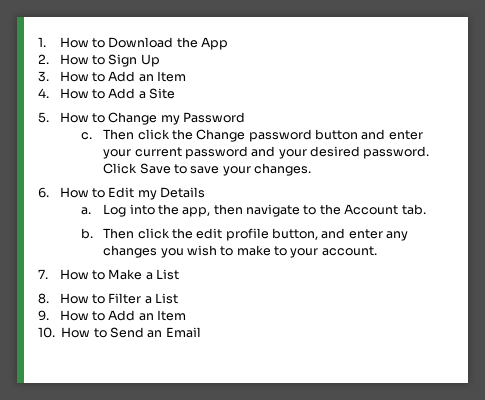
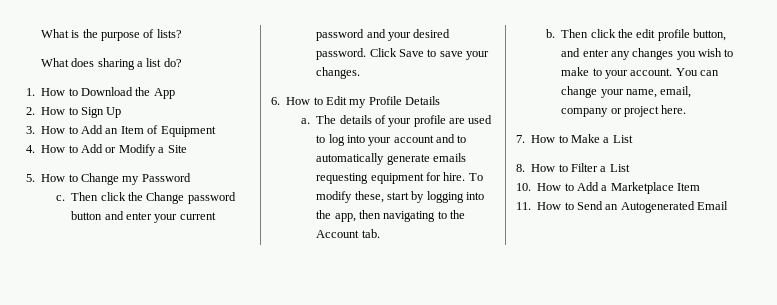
(38, 42) none -> [40,29,182,41] [40,58,182,70] What is the purpose of lists? // What does sharing a list do? //
(187, 76) none -> [147,125,216,137] of Equipment
(136, 93) none -> [105,144,156,156] or Modify
(157, 195) none -> [368,96,402,105] Profile
[103,204,127,217] Log -> [316,115,493,127] [316,134,467,146] [316,153,466,165] [316,172,483,184] [316,191,464,203] The details of your profile are used to log into your account and to automatically generate emails requesting equipment for hire. To modify these, start by logging
[245,204,300,217] navigate -> [383,211,436,222] navigating
(377, 251) none -> [675,68,720,76] [561,86,692,98] [561,105,687,117] You can change your name, email, company or project here.
[38,310,187,321] [38,327,55,338] 9. How to Add an Item // 10. -> [516,182,701,194] [516,202,531,210] 10. How to Add a Marketplace Item // 11.
(163, 334) none -> [620,201,695,213] Autogenerated

